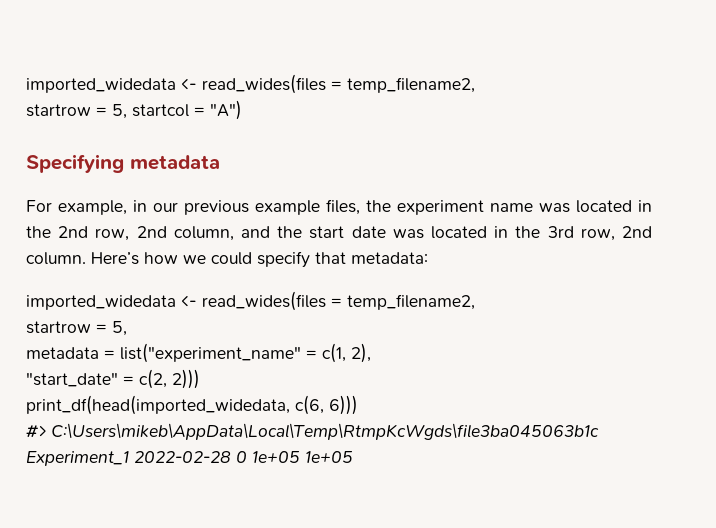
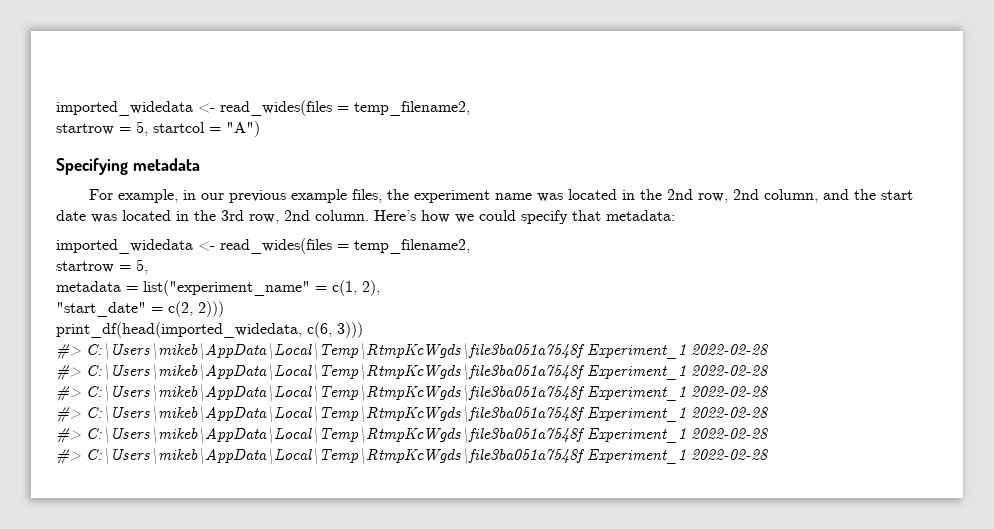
[329,395,358,415] [26,423,599,440] [26,451,353,466] 6))) // #> C:\Users\mikeb\AppData\Local\Temp\RtmpKcWgds\file3ba045063b1c Experiment_1 2022-02-28 0 1e+05 1e+05 -> [337,322,363,338] [56,343,768,359] [56,364,768,380] [56,385,768,401] [56,406,768,422] [56,427,768,443] [56,448,768,464] 3))) // #> C:\Users\mikeb\AppData\Local\Temp\RtmpKcWgds\file3ba051a7548f Experiment_1 2022-02-28 // #> C:\Users\mikeb\AppData\Local\Temp\RtmpKcWgds\file3ba051a7548f Experiment_1 2022-02-28 // #> C:\Users\mikeb\AppData\Local\Temp\RtmpKcWgds\file3ba051a7548f Experiment_1 2022-02-28 // #> C:\Users\mikeb\AppData\Local\Temp\RtmpKcWgds\file3ba051a7548f Experiment_1 2022-02-28 // #> C:\Users\mikeb\AppData\Local\Temp\RtmpKcWgds\file3ba051a7548f Experiment_1 2022-02-28 // #> C:\Users\mikeb\AppData\Local\Temp\RtmpKcWgds\file3ba051a7548f Experiment_1 2022-02-28

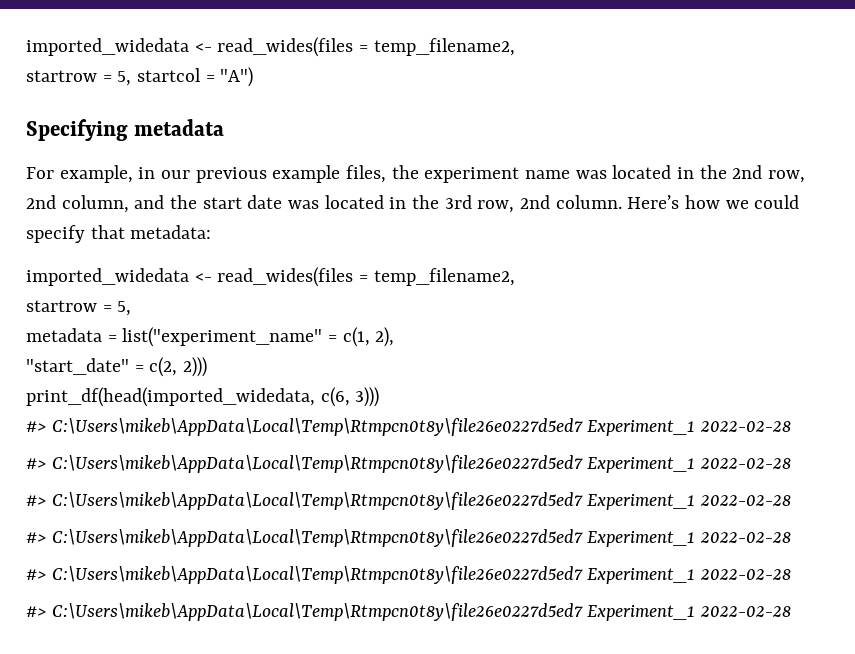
[86,343,768,359] [56,364,768,380] [56,385,768,401] [56,406,768,422] [56,427,768,443] [56,448,585,464] C:\Users\mikeb\AppData\Local\Temp\RtmpKcWgds\file3ba051a7548f Experiment_1 2022-02-28 // #> C:\Users\mikeb\AppData\Local\Temp\RtmpKcWgds\file3ba051a7548f Experiment_1 2022-02-28 // #> C:\Users\mikeb\AppData\Local\Temp\RtmpKcWgds\file3ba051a7548f Experiment_1 2022-02-28 // #> C:\Users\mikeb\AppData\Local\Temp\RtmpKcWgds\file3ba051a7548f Experiment_1 2022-02-28 // #> C:\Users\mikeb\AppData\Local\Temp\RtmpKcWgds\file3ba051a7548f Experiment_1 2022-02-28 // #> C:\Users\mikeb\AppData\Local\Temp\RtmpKcWgds\file3ba051a7548f -> [51,418,792,436] [26,455,792,473] [26,492,792,510] [26,529,792,547] [26,566,792,584] [26,603,583,621] C:\Users\mikeb\AppData\Local\Temp\Rtmpcn0t8y\file26e0227d5ed7 Experiment_1 2022-02-28 // #> C:\Users\mikeb\AppData\Local\Temp\Rtmpcn0t8y\file26e0227d5ed7 Experiment_1 2022-02-28 // #> C:\Users\mikeb\AppData\Local\Temp\Rtmpcn0t8y\file26e0227d5ed7 Experiment_1 2022-02-28 // #> C:\Users\mikeb\AppData\Local\Temp\Rtmpcn0t8y\file26e0227d5ed7 Experiment_1 2022-02-28 // #> C:\Users\mikeb\AppData\Local\Temp\Rtmpcn0t8y\file26e0227d5ed7 Experiment_1 2022-02-28 // #> C:\Users\mikeb\AppData\Local\Temp\Rtmpcn0t8y\file26e0227d5ed7

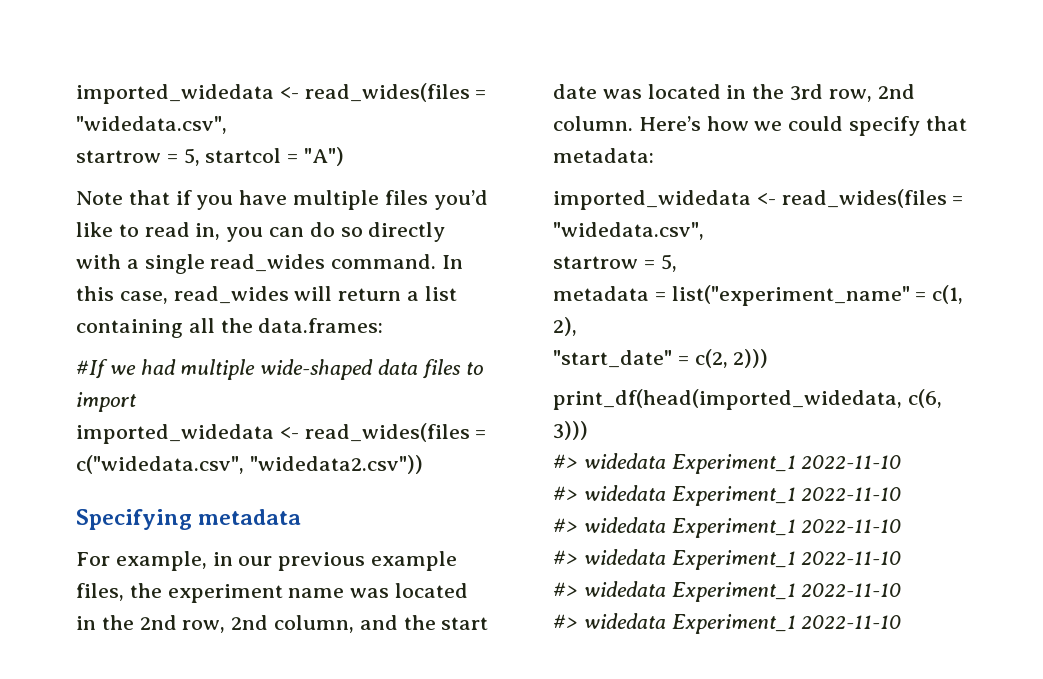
[26,37,515,57] imported_widedata <- read_wides(files = temp_filename2, -> [76,83,487,104] [76,116,227,134] imported_widedata <- read_wides(files = "widedata.csv",
(254, 77) none -> [76,190,488,210] [76,222,446,242] [76,254,464,274] [76,286,457,304] [76,318,384,338] [76,359,483,380] [76,392,137,412] [76,423,487,444] [76,455,423,474] // Note that if you have multiple files you’d like to read in, you can do so directly with a single read_wides command. In this case, read_wides will return a list containing all the data.frames: // #If we had multiple wide-shaped data files to import // imported_widedata <- read_wides(files = c("widedata.csv", "widedata2.csv"))
[373,268,515,286] temp_filename2, -> [553,222,704,240] "widedata.csv",
[51,418,792,436] [26,455,792,473] [26,492,792,510] [26,529,792,547] [26,566,792,584] [26,603,792,621] C:\Users\mikeb\AppData\Local\Temp\Rtmpcn0t8y\file26e0227d5ed7 Experiment_1 2022-02-28 // #> C:\Users\mikeb\AppData\Local\Temp\Rtmpcn0t8y\file26e0227d5ed7 Experiment_1 2022-02-28 // #> C:\Users\mikeb\AppData\Local\Temp\Rtmpcn0t8y\file26e0227d5ed7 Experiment_1 2022-02-28 // #> C:\Users\mikeb\AppData\Local\Temp\Rtmpcn0t8y\file26e0227d5ed7 Experiment_1 2022-02-28 // #> C:\Users\mikeb\AppData\Local\Temp\Rtmpcn0t8y\file26e0227d5ed7 Experiment_1 2022-02-28 // #> C:\Users\mikeb\AppData\Local\Temp\Rtmpcn0t8y\file26e0227d5ed7 Experiment_1 2022-02-28 -> [583,453,902,474] [553,485,902,506] [553,517,902,538] [553,549,902,570] [553,581,902,602] [553,613,902,634] widedata Experiment_1 2022-11-10 // #> widedata Experiment_1 2022-11-10 // #> widedata Experiment_1 2022-11-10 // #> widedata Experiment_1 2022-11-10 // #> widedata Experiment_1 2022-11-10 // #> widedata Experiment_1 2022-11-10

